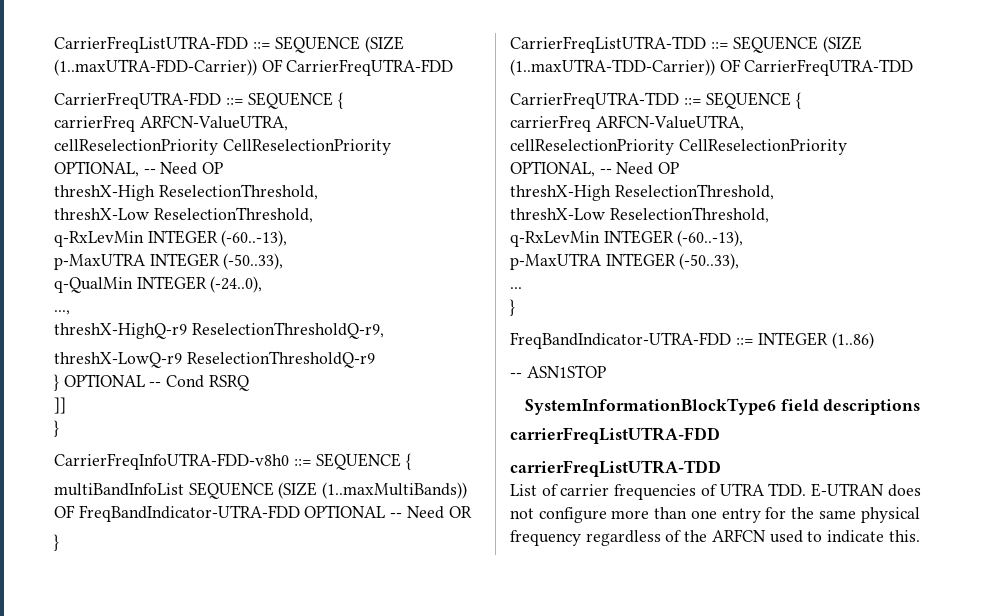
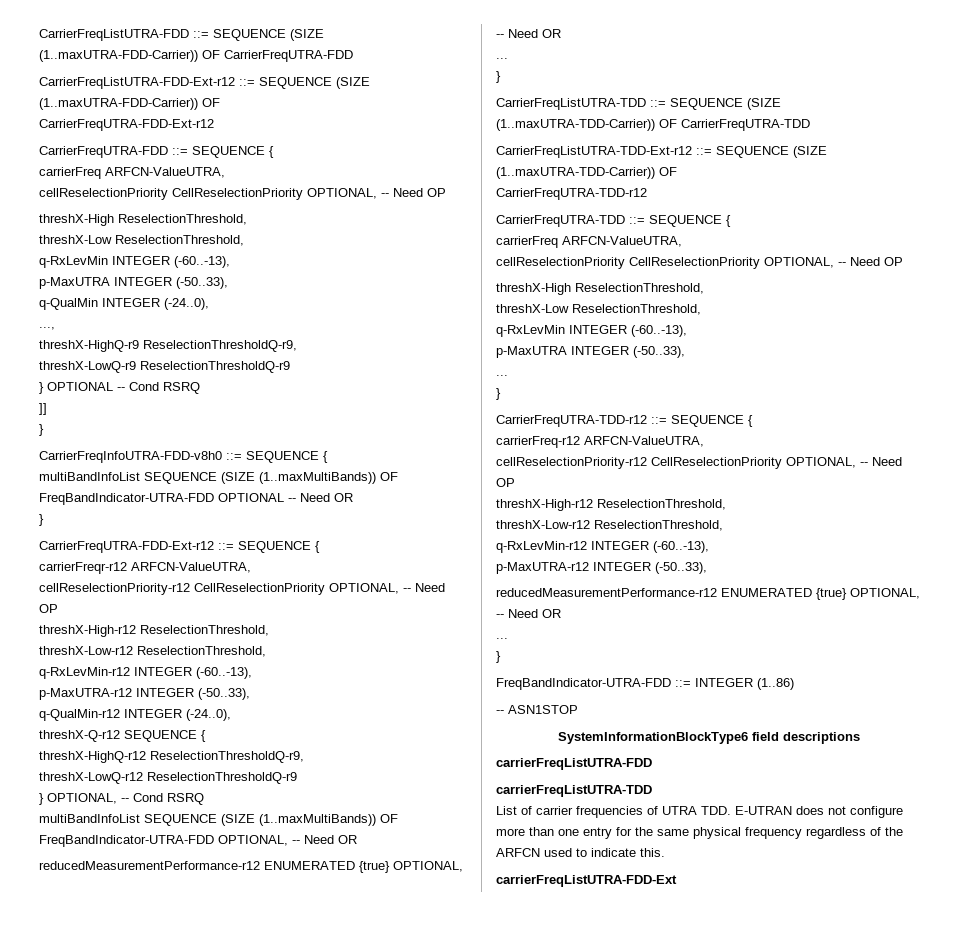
(454, 67) none -> [39,77,370,89] [39,98,220,110] [39,119,214,131] // CarrierFreqListUTRA-FDD-Ext-r12 ::= SEQUENCE (SIZE (1..maxUTRA-FDD-Carrier)) OF // CarrierFreqUTRA-FDD-Ext-r12
(59, 542) none -> [39,541,320,553] [39,562,251,574] [39,583,445,595] [39,604,58,613] [39,625,269,637] [39,646,266,657] [39,667,252,679] [39,688,250,700] [39,709,231,721] [39,730,206,742] [39,751,304,763] [39,772,297,784] [39,793,204,805] [39,814,398,826] [39,835,357,847] [39,861,463,873] [496,29,561,38] [496,58,508,59] [496,71,501,83] // CarrierFreqUTRA-FDD-Ext-r12 ::= SEQUENCE { // carrierFreqr-r12 ARFCN-ValueUTRA, // cellReselectionPriority-r12 CellReselectionPriority OPTIONAL, -- Need OP // threshX-High-r12 ReselectionThreshold, // threshX-Low-r12 ReselectionThreshold, // q-RxLevMin-r12 INTEGER (-60..-13), // p-MaxUTRA-r12 INTEGER (-50..33), // q-QualMin-r12 INTEGER (-24..0), // threshX-Q-r12 SEQUENCE { // threshX-HighQ-r12 ReselectionThresholdQ-r9, // threshX-LowQ-r12 ReselectionThresholdQ-r9 // } OPTIONAL, -- Cond RSRQ // multiBandInfoList SEQUENCE (SIZE (1..maxMultiBands)) OF FreqBandIndicator-UTRA-FDD OPTIONAL, -- Need OR // reducedMeasurementPerformance-r12 ENUMERATED {true} OPTIONAL, -- Need OR // ... // }
(914, 67) none -> [496,146,827,158] [496,167,677,179] [496,188,647,200] // CarrierFreqListUTRA-TDD-Ext-r12 ::= SEQUENCE (SIZE (1..maxUTRA-TDD-Carrier)) OF // CarrierFreqUTRA-TDD-r12
(515, 307) none -> [496,415,753,427] [496,436,704,448] [496,457,902,469] [496,478,515,487] [496,499,726,511] [496,520,723,531] [496,541,709,553] [496,562,707,574] [496,588,920,600] [496,609,561,618] [496,638,508,639] [496,651,501,663] // CarrierFreqUTRA-TDD-r12 ::= SEQUENCE { // carrierFreq-r12 ARFCN-ValueUTRA, // cellReselectionPriority-r12 CellReselectionPriority OPTIONAL, -- Need OP // threshX-High-r12 ReselectionThreshold, // threshX-Low-r12 ReselectionThreshold, // q-RxLevMin-r12 INTEGER (-60..-13), // p-MaxUTRA-r12 INTEGER (-50..33), // reducedMeasurementPerformance-r12 ENUMERATED {true} OPTIONAL, -- Need OR // ... // }
(920, 536) none -> [496,875,677,887] // carrierFreqListUTRA-FDD-Ext

